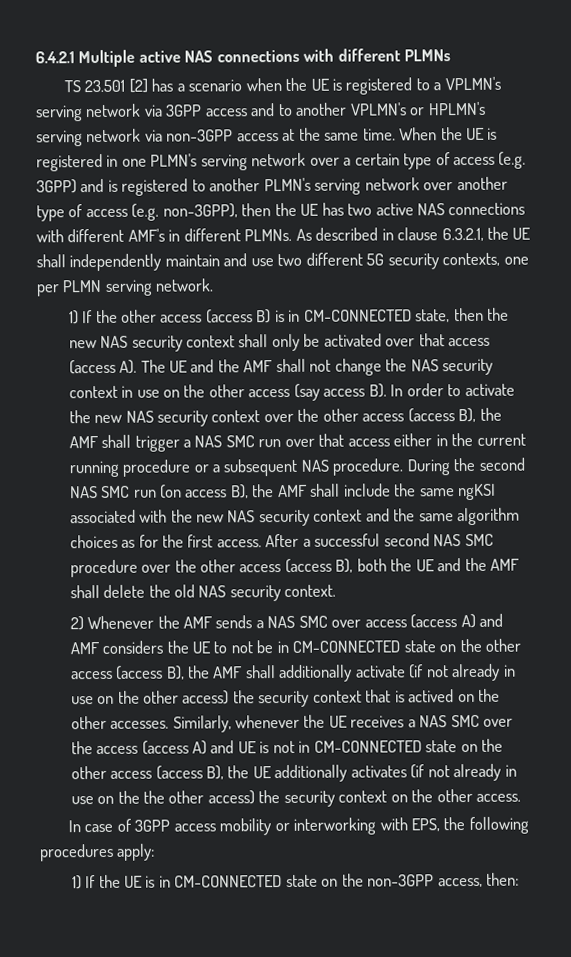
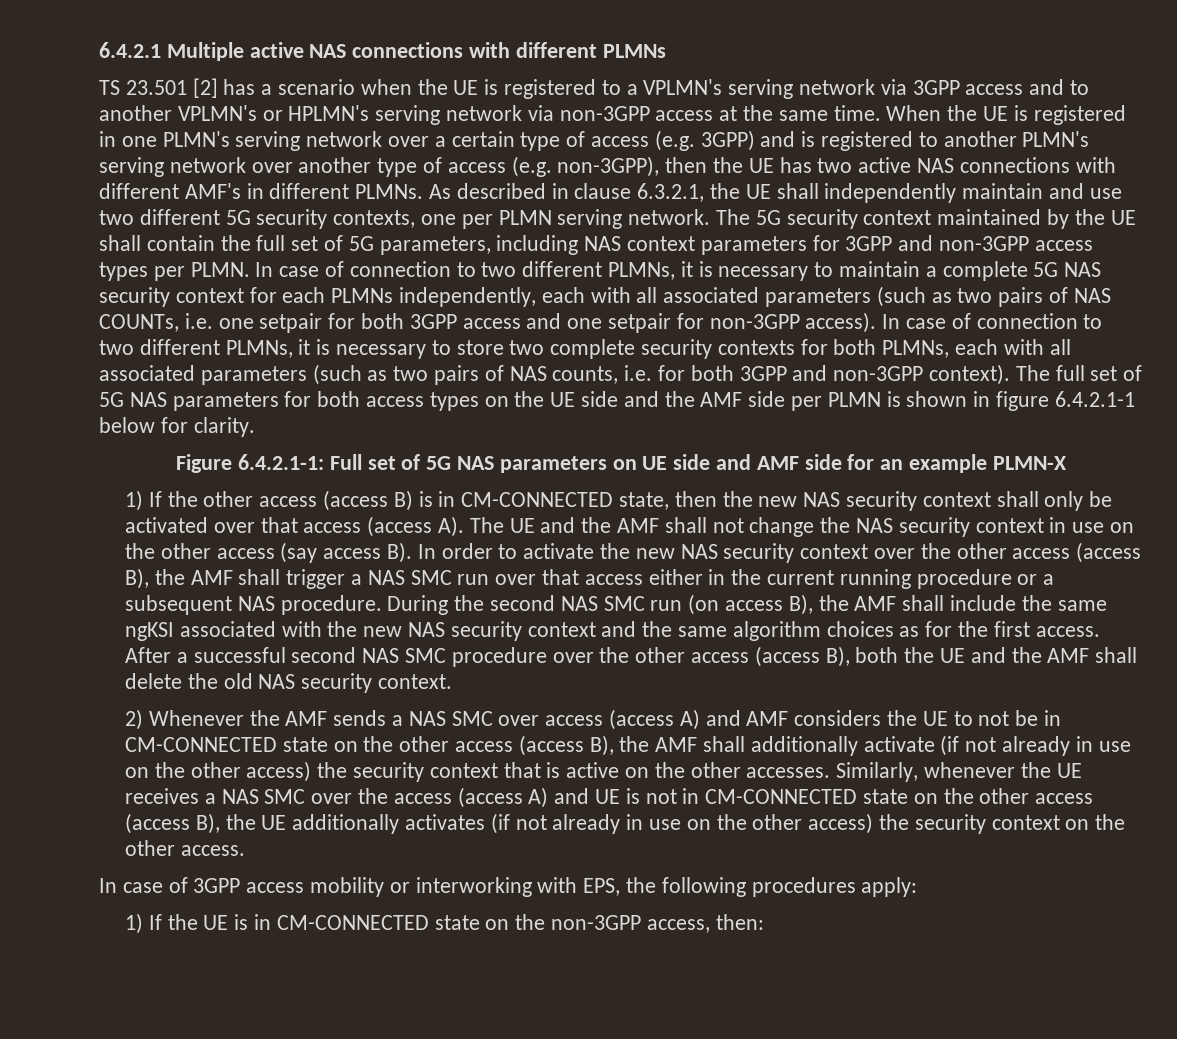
(214, 285) none -> [716,209,1136,229] [99,235,1093,255] [99,261,1102,281] [99,286,1111,307] [99,312,1103,333] [99,339,1071,359] [99,364,1143,385] [99,391,1135,411] [99,417,255,437] [176,454,1067,473] The 5G security context maintained by the UE shall contain the full set of 5G parameters, including NAS context parameters for 3GPP and non-3GPP access types per PLMN. In case of connection to two different PLMNs, it is necessary to maintain a complete 5G NAS security context for each PLMNs independently, each with all associated parameters (such as two pairs of NAS COUNTs, i.e. one setpair for both 3GPP access and one setpair for non-3GPP access). In case of connection to two different PLMNs, it is necessary to store two complete security contexts for both PLMNs, each with all associated parameters (such as two pairs of NAS counts, i.e. for both 3GPP and non-3GPP context). The full set of 5G NAS parameters for both access types on the UE side and the AMF side per PLMN is shown in figure 6.4.2.1-1 below for clarity. // Figure 6.4.2.1-1: Full set of 5G NAS parameters on UE side and AMF side for an example PLMN-X
[408,689,455,703] actived -> [566,762,620,778] active
[143,790,166,804] the -> (747, 822) none

